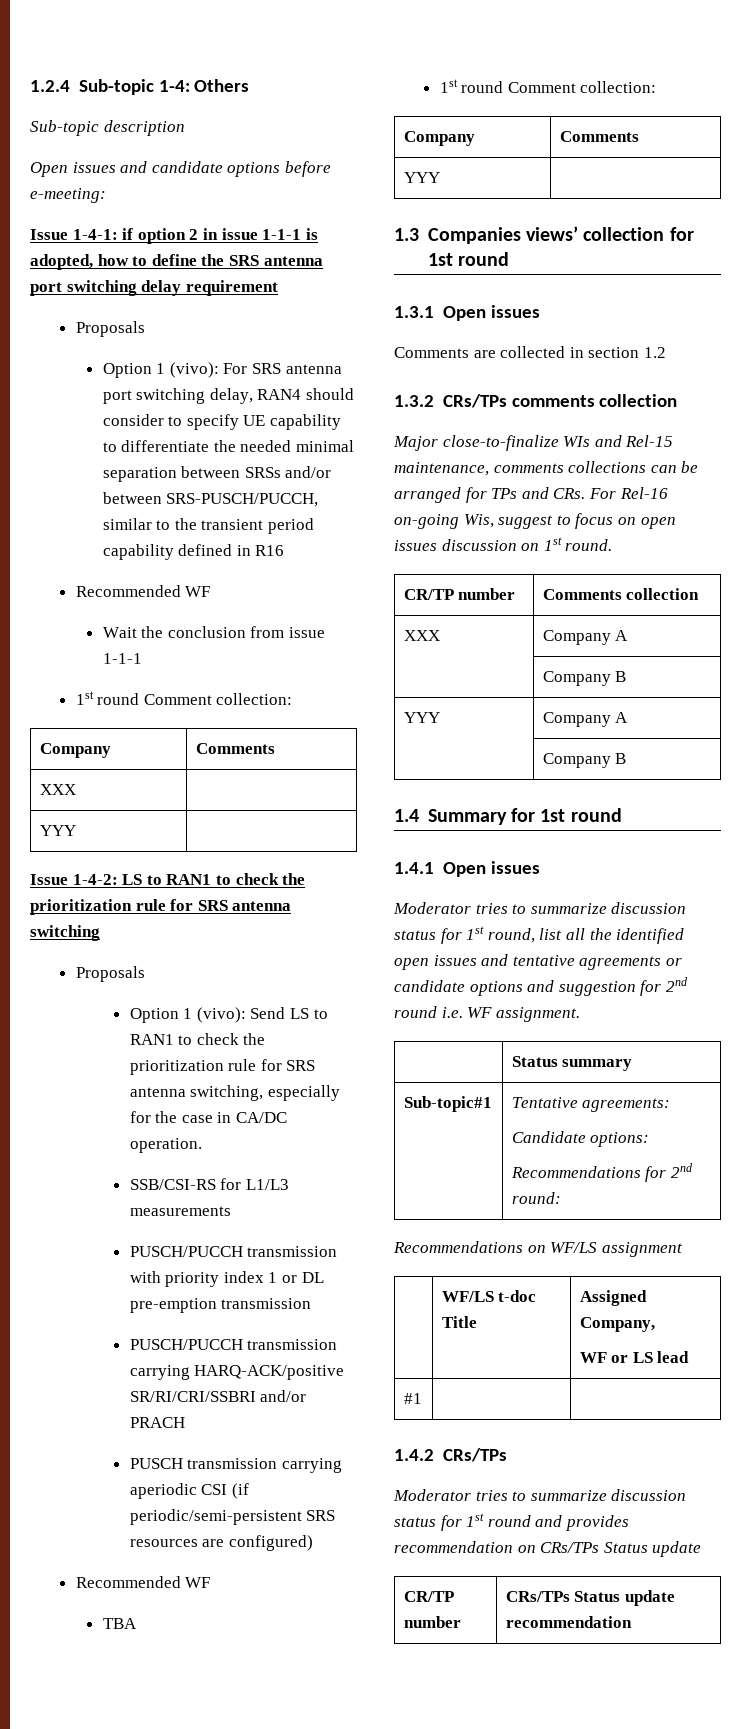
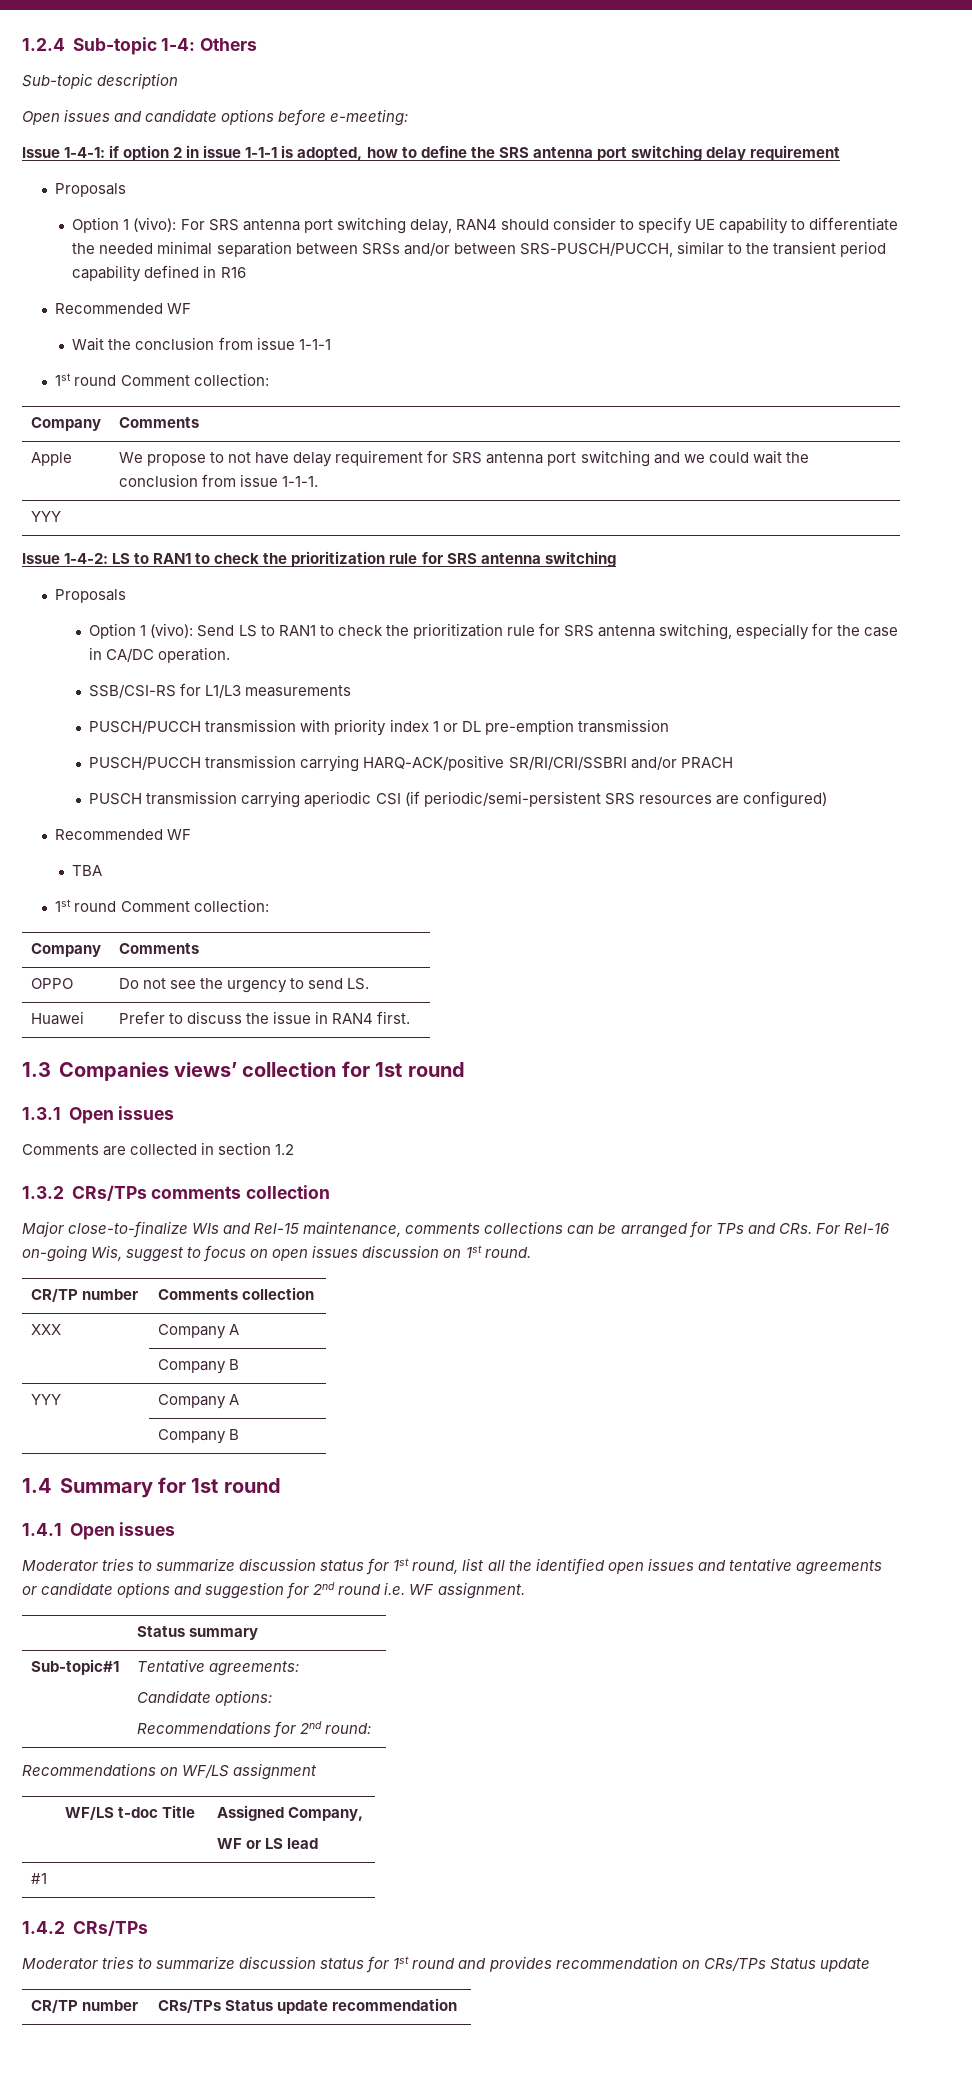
[39,784,76,795] XXX | -> [30,452,72,466] [118,450,809,467] [118,474,319,487] Apple | We propose to not have delay requirement for SRS antenna port switching and we could wait the conclusion from issue 1-1-1.
[403,172,440,183] YYY | -> [30,978,73,989] [118,978,370,993] [30,1011,84,1025] [118,1011,411,1024] OPPO | Do not see the urgency to send LS. // Huawei | Prefer to discuss the issue in RAN4 first.

